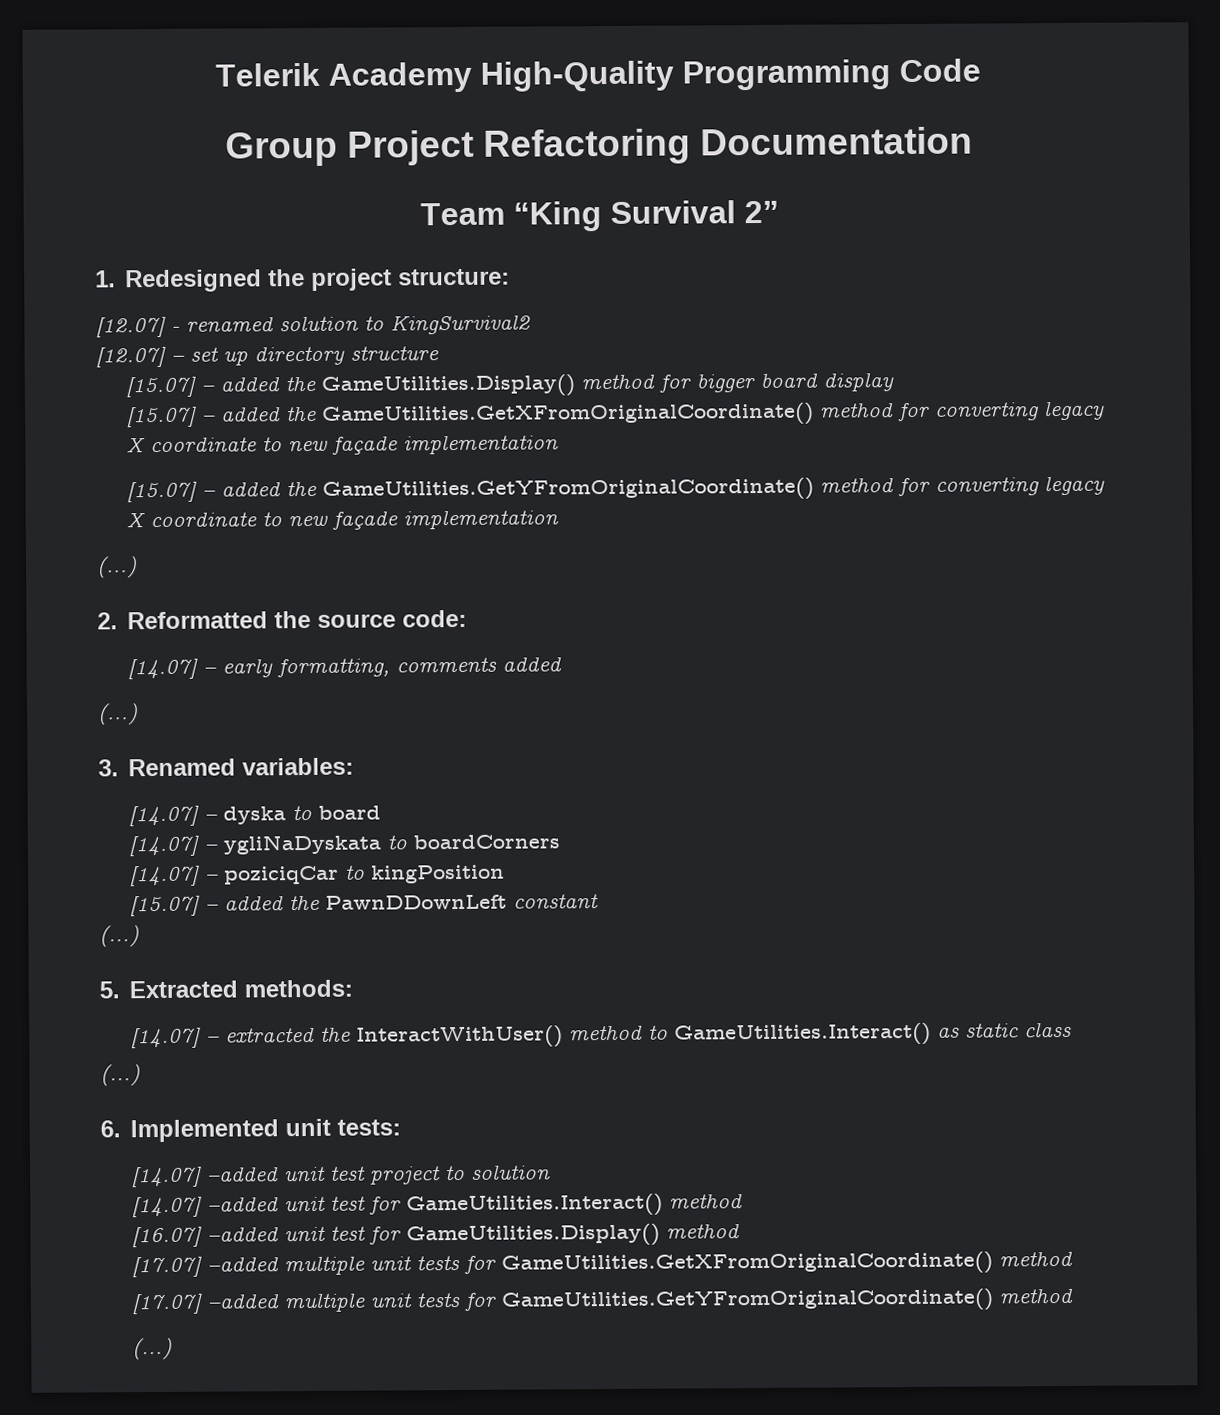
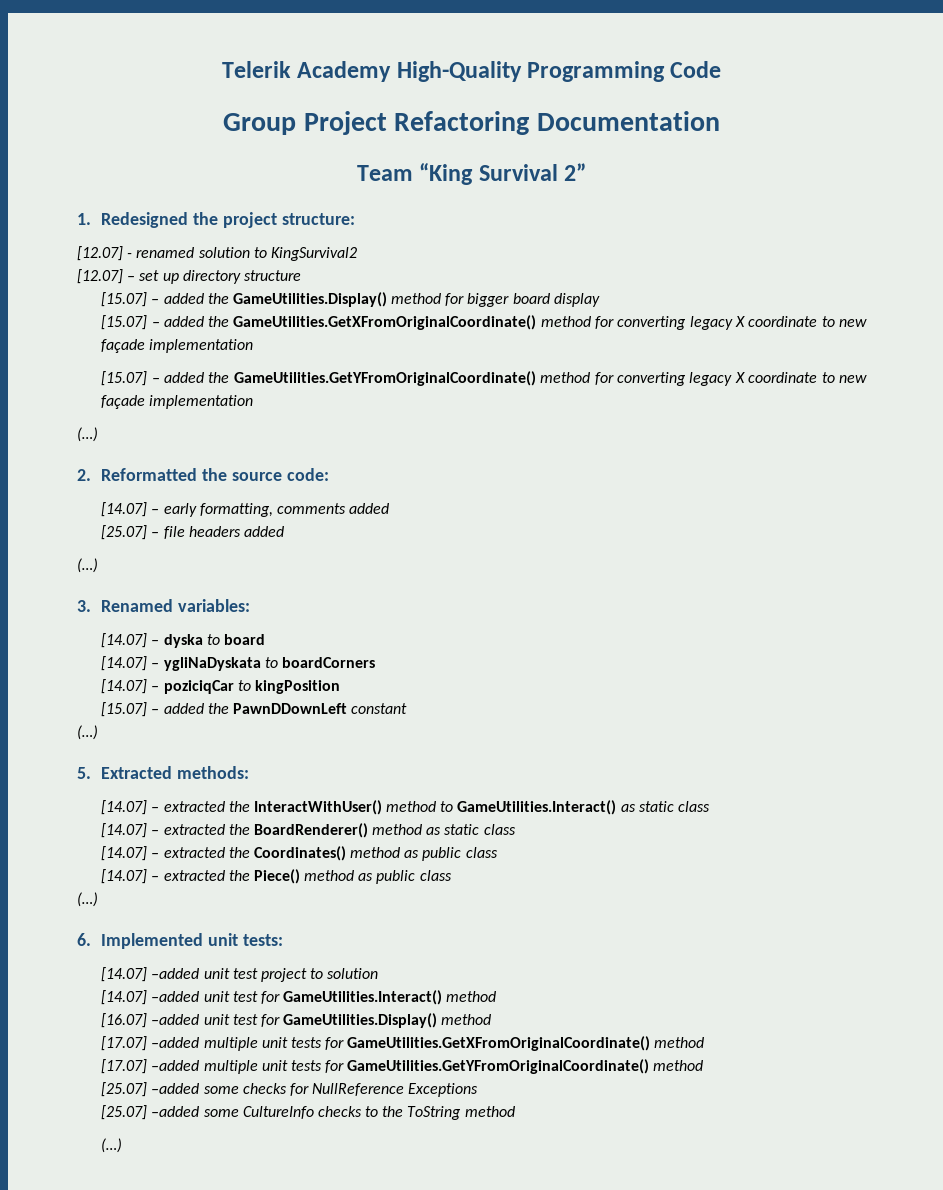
(562, 664) none -> [101,525,284,540] // [25.07] – file headers added
(1072, 1029) none -> [101,823,516,838] [101,846,498,861] [101,869,452,884] // [14.07] – extracted the BoardRenderer() method as static class // [14.07] – extracted the Coordinates() method as public class // [14.07] – extracted the Piece() method as public class
(1073, 1296) none -> [101,1082,479,1097] [101,1105,515,1120] // [25.07] –added some checks for NullReference Exceptions // [25.07] –added some CultureInfo checks to the ToString method

